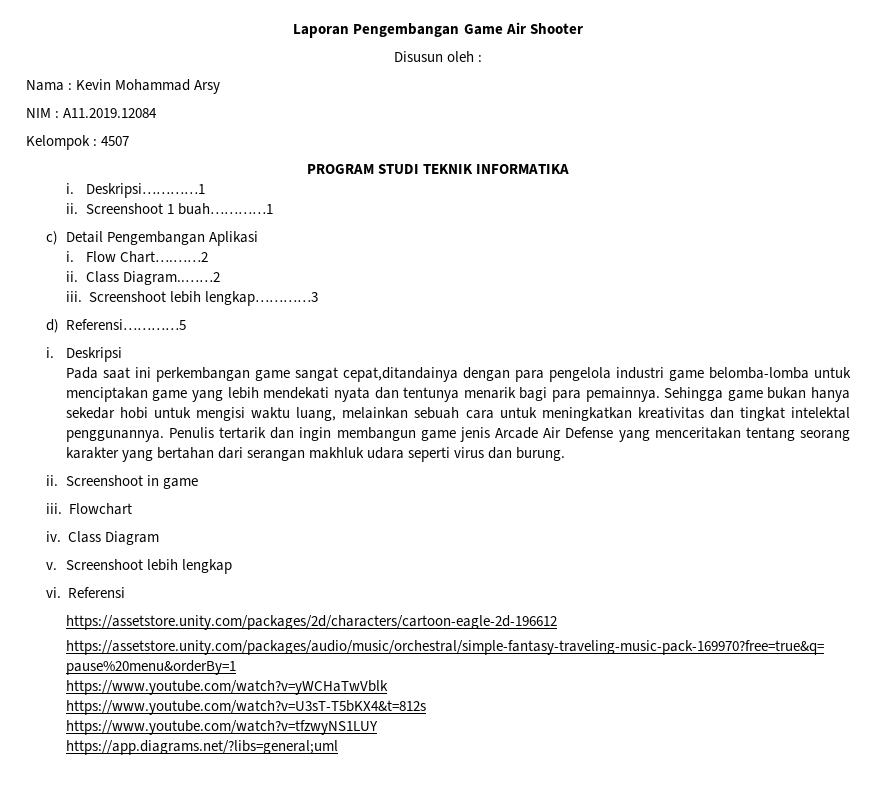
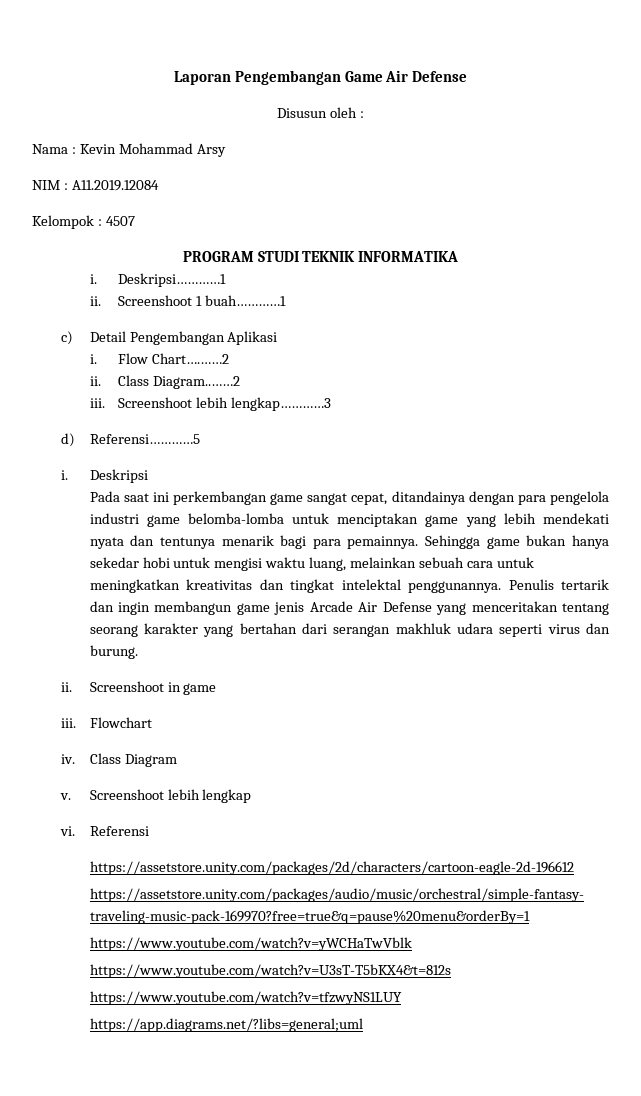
[529,23,583,34] Shooter -> [412,71,468,82] Defense
[342,367,458,382] cepat,ditandainya -> [351,491,465,505] cepat, ditandainya

